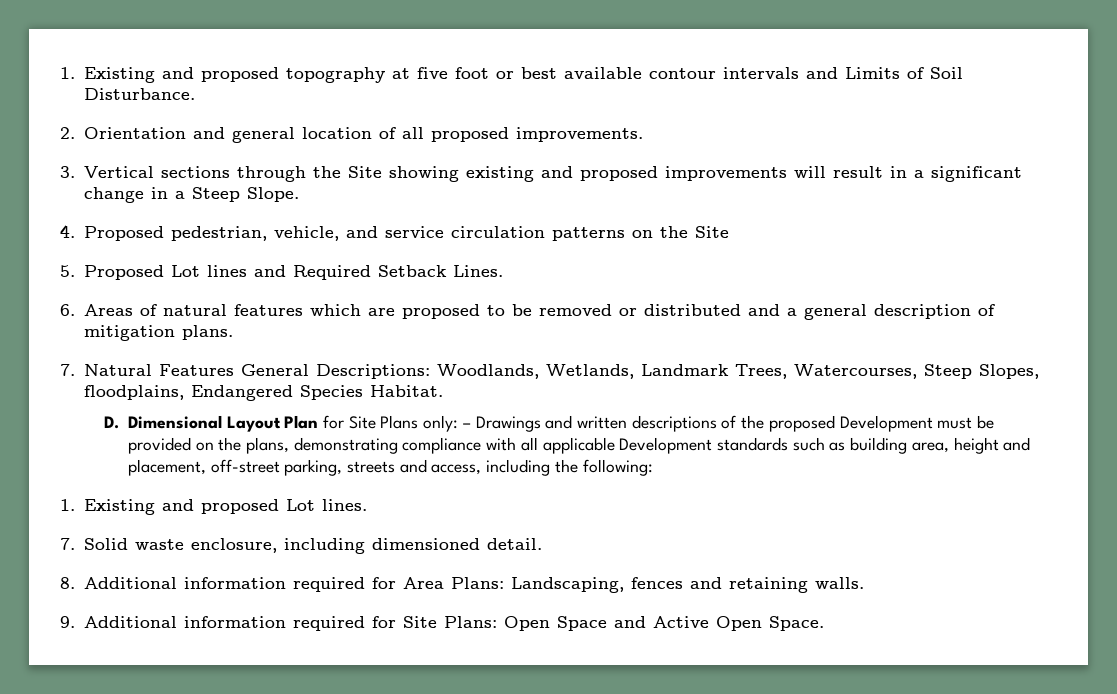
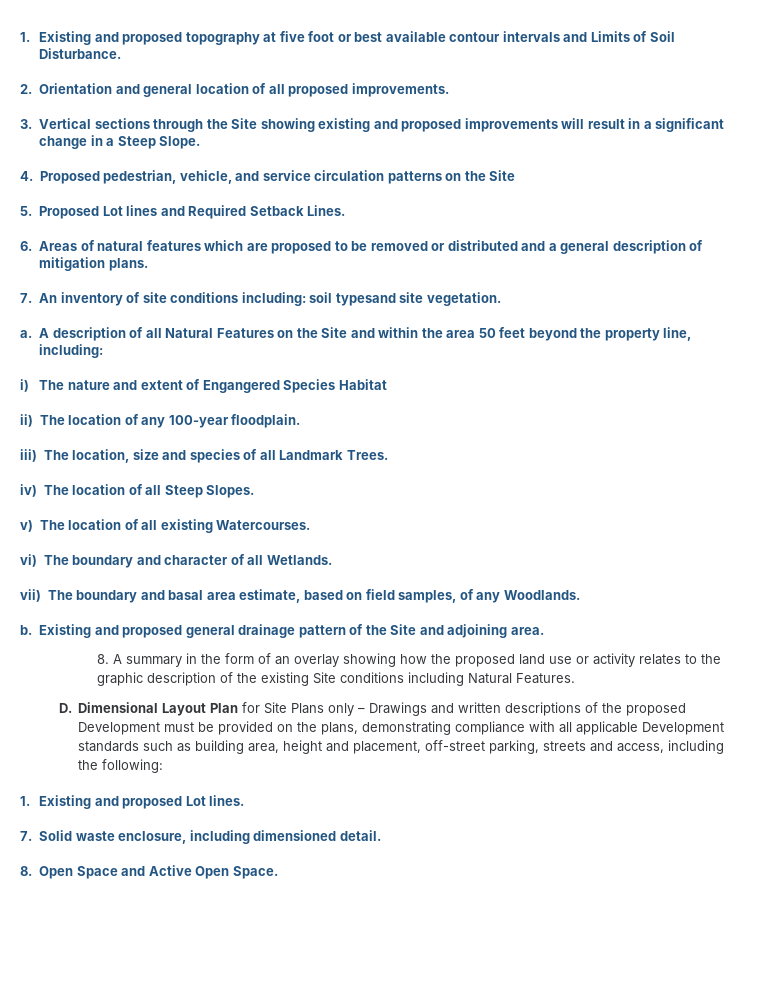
[83,364,1039,379] [83,385,443,401] Natural Features General Descriptions: Woodlands, Wetlands, Landmark Trees, Watercourses, Steep Slopes, floodplains, Endangered Species Habitat. -> [39,292,501,306] [20,327,692,341] [39,344,104,358] [20,379,387,393] [20,414,301,428] [20,449,388,463] [20,484,255,498] [20,519,311,533] [20,554,332,568] [20,589,580,603] [20,624,544,638] [97,653,722,667] [97,672,576,686] An inventory of site conditions including: soil typesand site vegetation. // a. A description of all Natural Features on the Site and within the area 50 feet beyond the property line, including: // i) The nature and extent of Engangered Species Habitat // ii) The location of any 100-year floodplain. // iii) The location, size and species of all Landmark Trees. // iv) The location of all Steep Slopes. // v) The location of all existing Watercourses. // vi) The boundary and character of all Wetlands. // vii) The boundary and basal area estimate, based on field samples, of any Woodlands. // b. Existing and proposed general drainage pattern of the Site and adjoining area. // 8. A summary in the form of an overlay showing how the proposed land use or activity relates to the graphic description of the existing Site conditions including Natural Features.
[423,415,459,432] only: -> [328,703,355,716] only
[83,577,864,593] [60,616,497,631] Additional information required for Area Plans: Landscaping, fences and retaining walls. // 9. Additional information required for Site Plans: -> (32, 871) none

